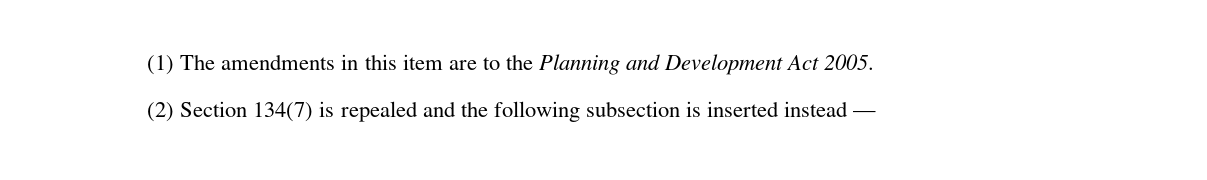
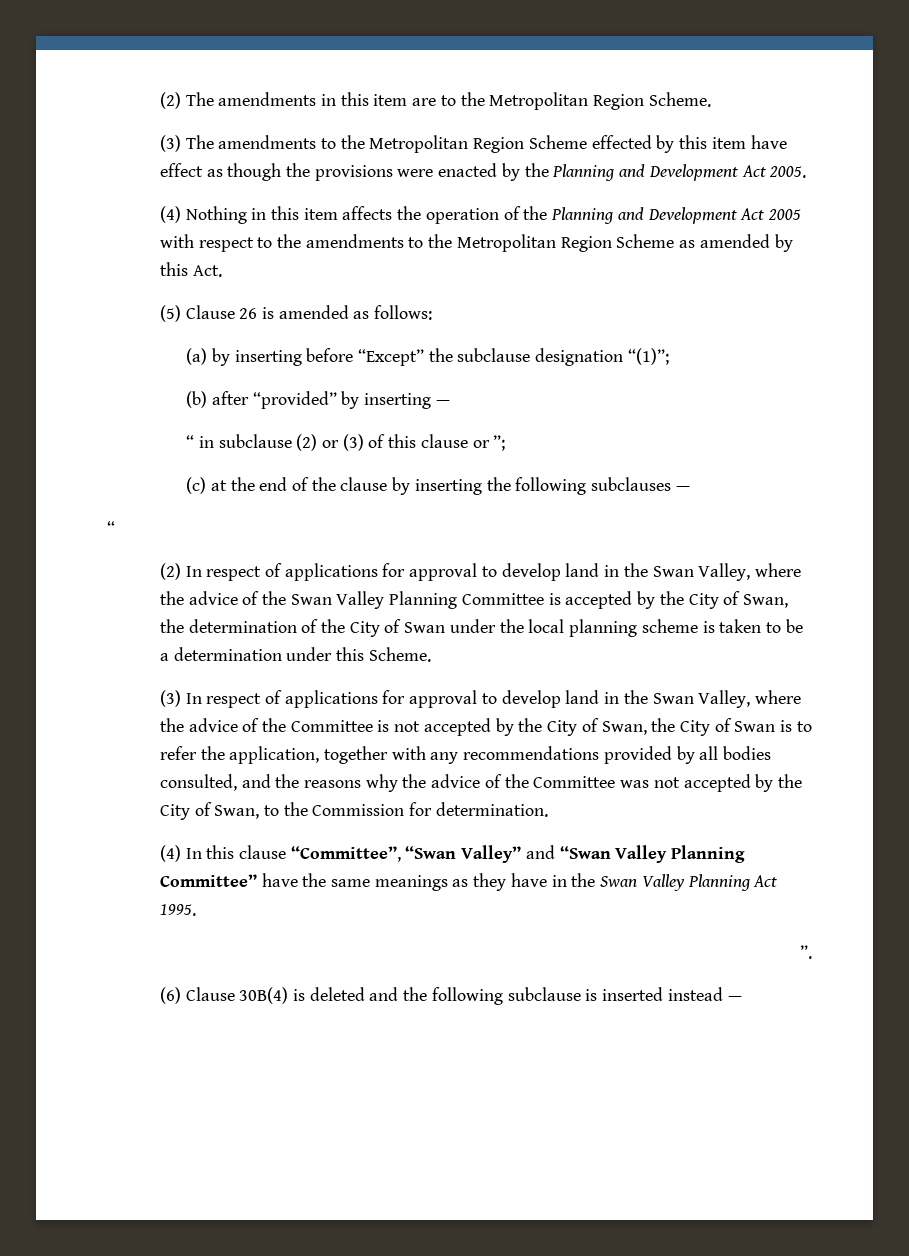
[147,55,175,75] (1) -> [159,92,181,109] (2)
(533, 62) none -> [489,92,711,110] [159,135,787,153] [159,163,549,181] Metropolitan Region Scheme. // (3) The amendments to the Metropolitan Region Scheme effected by this item have effect as though the provisions were enacted by the
[147,101,418,122] (2) Section 134(7) is repealed -> [159,206,801,224] [159,234,793,252] [159,262,222,277] [159,305,433,322] [186,348,669,366] [186,391,450,409] [186,434,506,451] [186,477,690,495] [107,521,116,534] [159,563,801,581] [159,591,788,609] [159,619,803,637] [159,647,431,662] [159,690,801,708] [159,718,812,736] [159,746,772,764] [159,774,802,792] [159,802,548,820] [159,845,746,863] [159,873,778,891] [159,904,196,916] [800,945,812,959] [159,987,365,1004] (4) Nothing in this item affects the operation of the Planning and Development Act 2005 with respect to the amendments to the Metropolitan Region Scheme as amended by this Act. // (5) Clause 26 is amended as follows: // (a) by inserting before “Except” the subclause designation “(1)”; // (b) after “provided” by inserting — // “ in subclause (2) or (3) of this clause or ”; // (c) at the end of the clause by inserting the following subclauses — // “ // (2) In respect of applications for approval to develop land in the Swan Valley, where the advice of the Swan Valley Planning Committee is accepted by the City of Swan, the determination of the City of Swan under the local planning scheme is taken to be a determination under this Scheme. // (3) In respect of applications for approval to develop land in the Swan Valley, where the advice of the Committee is not accepted by the City of Swan, the City of Swan is to refer the application, together with any recommendations provided by all bodies consulted, and the reasons why the advice of the Committee was not accepted by the City of Swan, to the Commission for determination. // (4) In this clause “Committee”, “Swan Valley” and “Swan Valley Planning Committee” have the same meanings as they have in the Swan Valley Planning Act 1995. // ”. // (6) Clause 30B(4) is deleted
[585,101,680,117] subsection -> [507,987,581,1001] subclause

